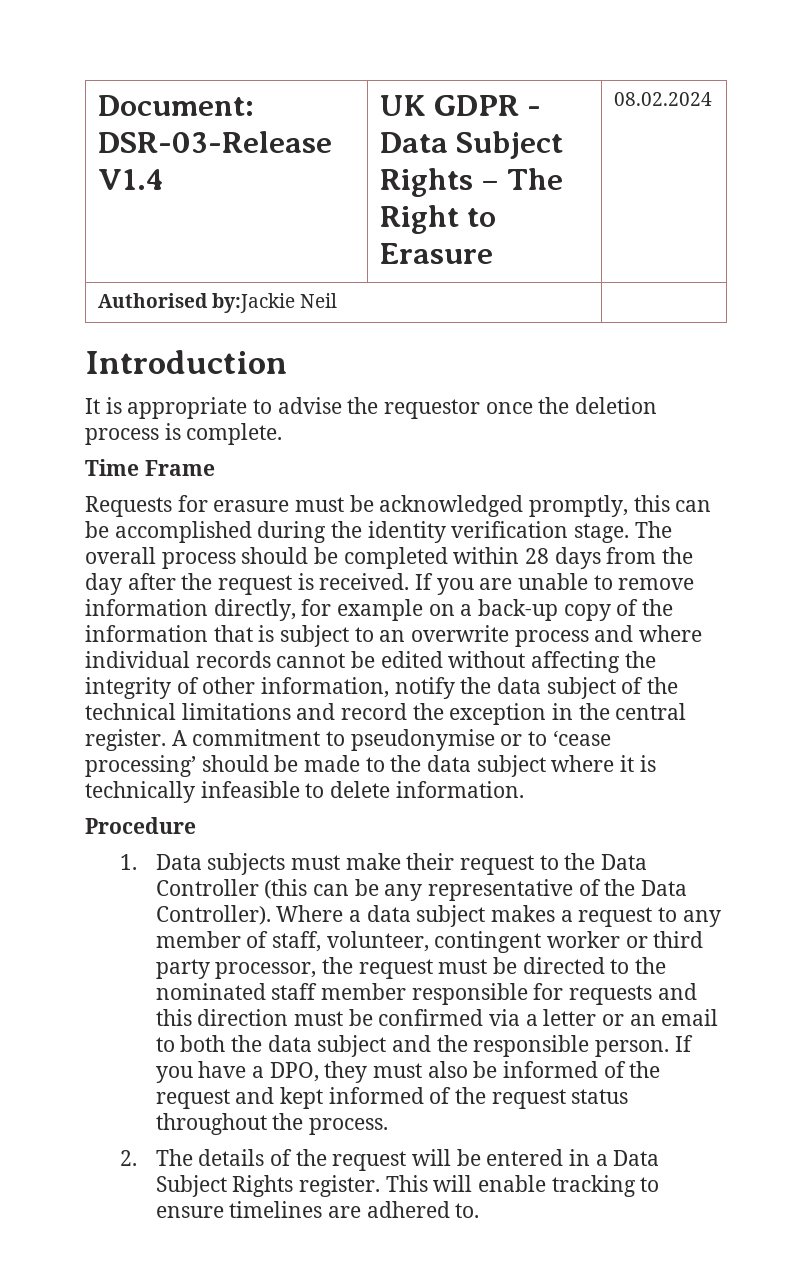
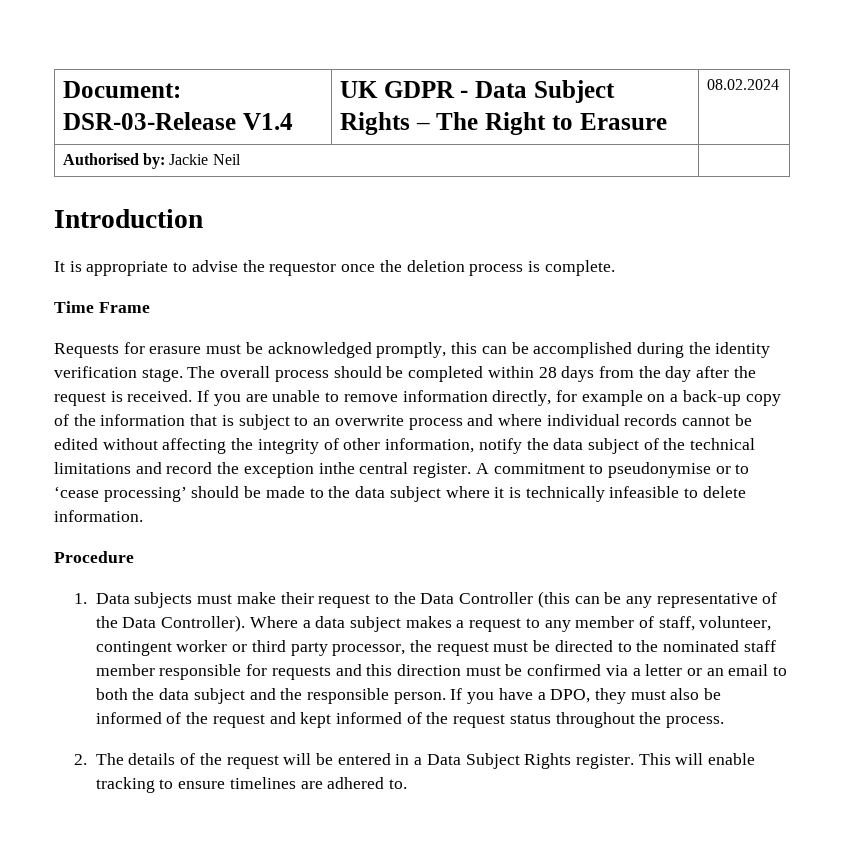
[211,293,295,313] by:Jackie -> [143,153,209,169] by: Jackie
[552,703,610,720] in the -> [318,462,355,474] inthe

